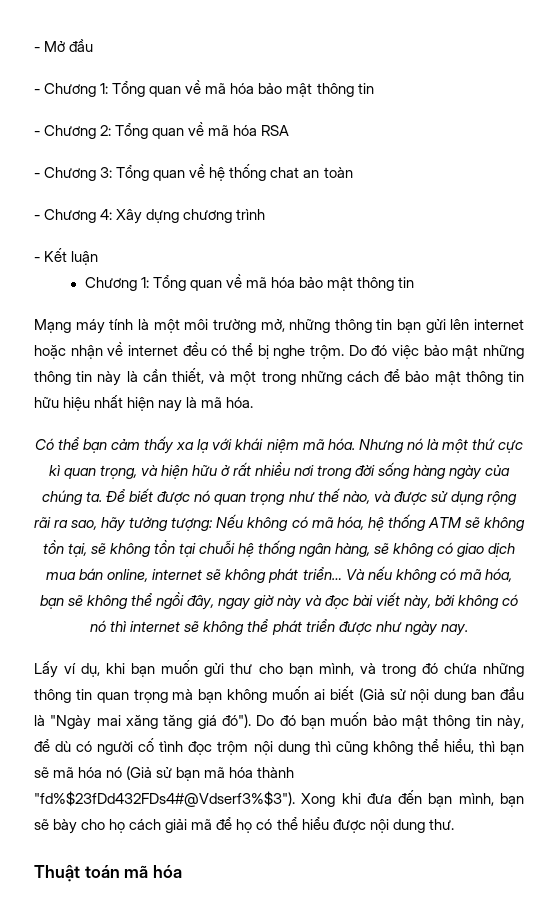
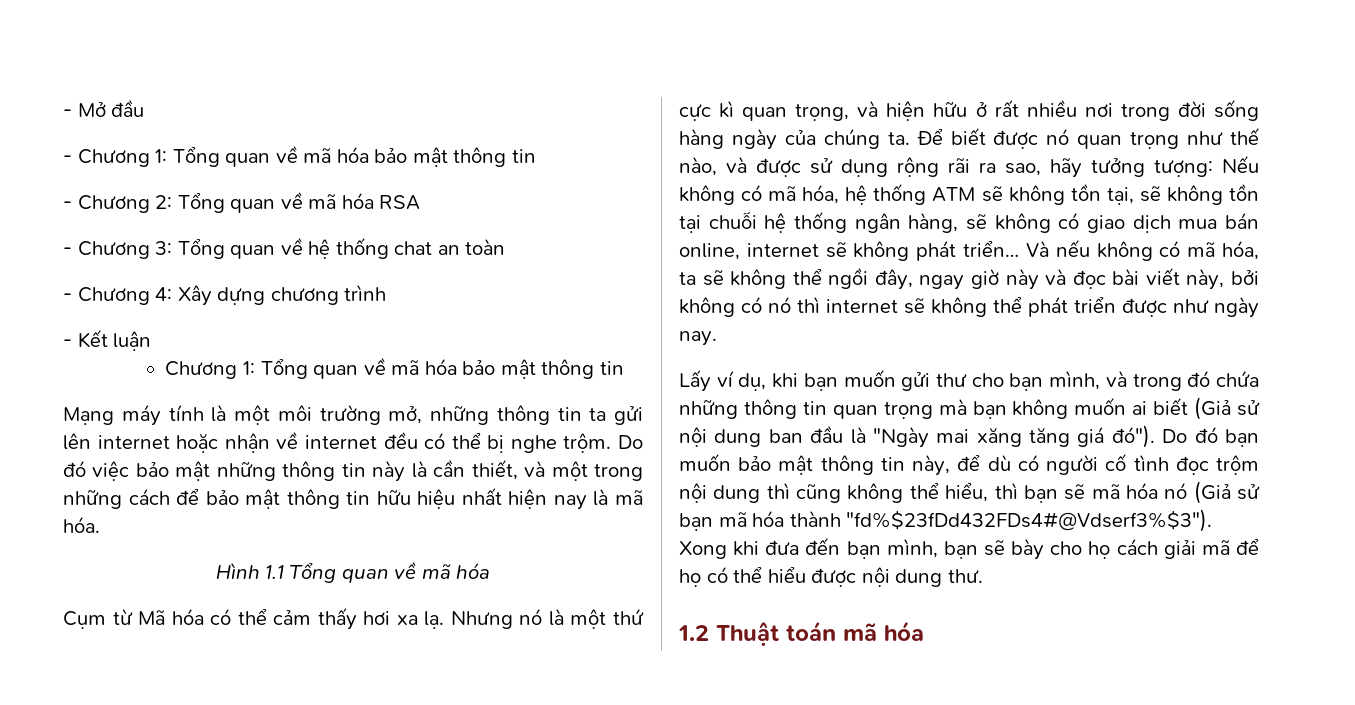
[397,319,422,333] bạn -> [589,408,607,421] ta
[35,436,355,454] Có thể bạn cảm thấy xa lạ với khái niệm mã hóa. -> [215,562,491,583] [63,607,445,630] Hình 1.1 Tổng quan về mã hóa // Cụm từ Mã hóa có thể cảm thấy hơi xa lạ.
[39,595,64,609] bạn -> [679,272,696,285] ta
(454, 824) none -> [678,625,709,641] 1.2

